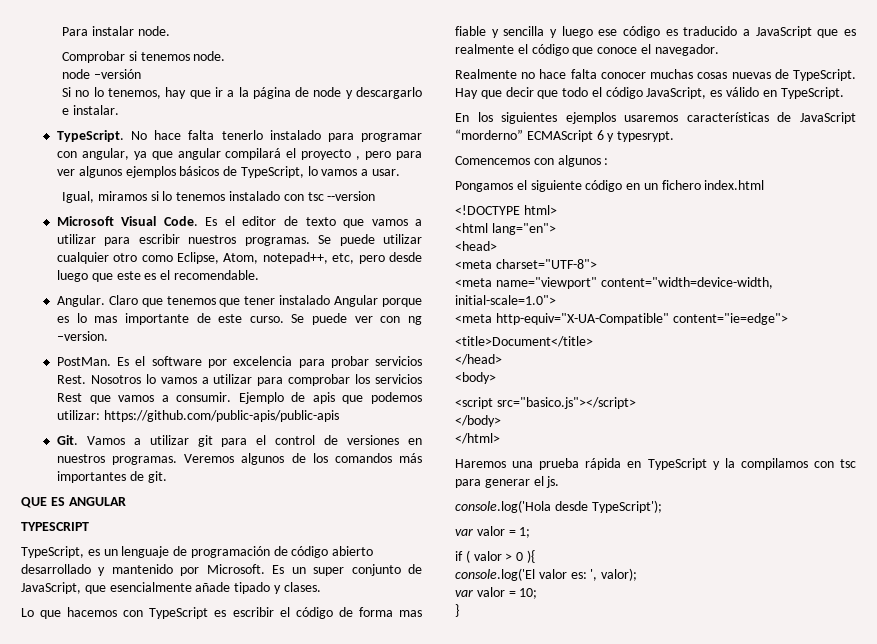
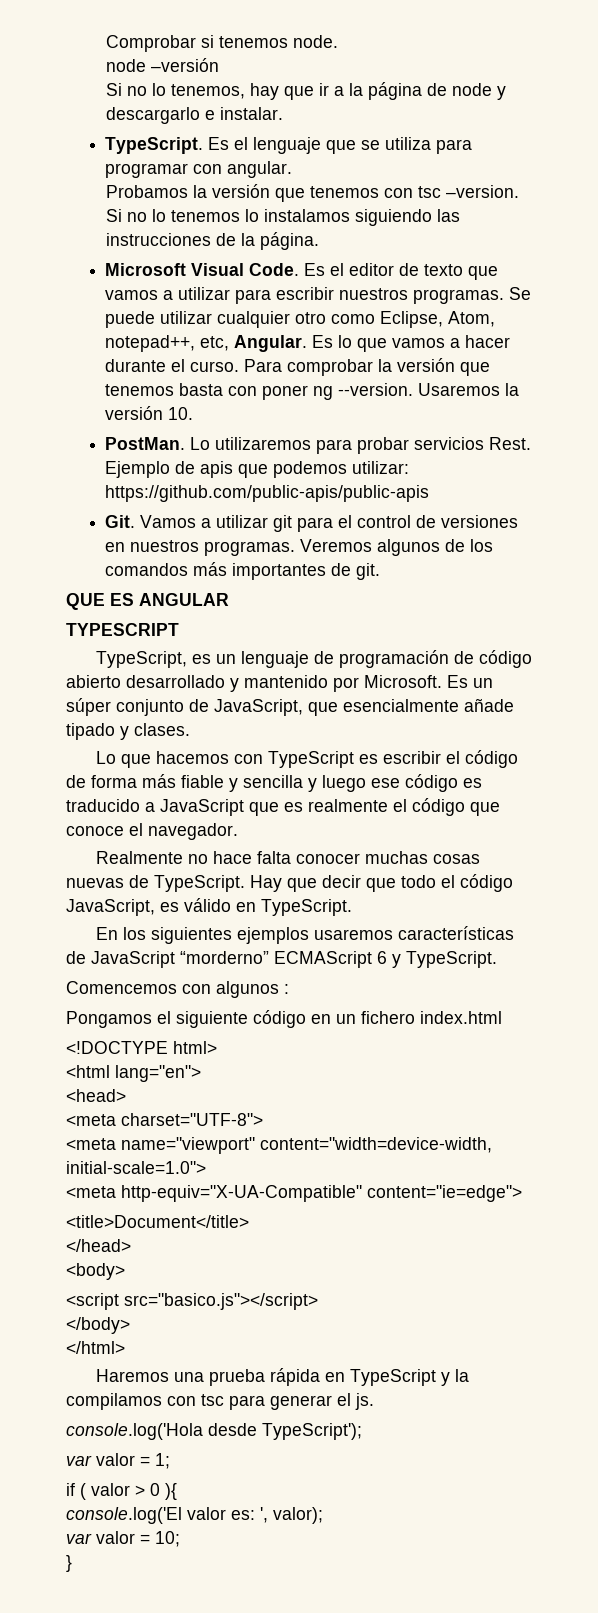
[62,26,170,36] Para instalar node. // -> (106, 43) none
[131,130,422,142] [56,148,422,160] [56,166,400,178] [62,191,376,203] No hace falta tenerlo instalado para programar con angular, ya que angular compilará el proyecto , pero para ver algunos ejemplos básicos de TypeScript, lo vamos a usar. // Igual, miramos si lo tenemos instalado con tsc --version -> [208,137,473,154] [105,161,293,178] [106,184,520,202] [106,209,461,226] [106,232,320,250] Es el lenguaje que se utiliza para programar con angular. // Probamos la versión que tenemos con tsc –version. Si no lo tenemos lo instalamos siguiendo las instrucciones de la página.
[358,252,422,264] [56,270,259,282] [56,295,422,307] [56,313,422,325] [56,331,108,341] [56,356,422,368] [56,374,422,386] [56,392,232,404] pero desde luego que este es el recomendable. // Angular. Claro que tenemos que tener instalado Angular porque es lo mas importante de este curso. Se puede ver con ng –version. // PostMan. Es el software por excelencia para probar servicios Rest. Nosotros lo vamos a utilizar para comprobar los servicios Rest que vamos a consumir. -> [234,335,511,352] [105,358,491,376] [105,383,520,400] [105,406,194,420] [105,437,532,454] Angular. Es lo que vamos a hacer durante el curso. Para comprobar la versión que tenemos basta con poner ng --version. Usaremos la versión 10. // PostMan. Lo utilizaremos para probar servicios Rest.
[313,567,345,576] super -> [66,698,111,716] súper
[398,610,422,617] mas -> [142,774,176,788] más
[617,131,675,142] typesrypt. -> [406,951,497,968] TypeScript.

